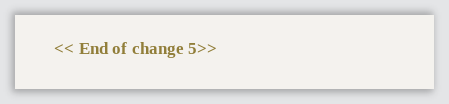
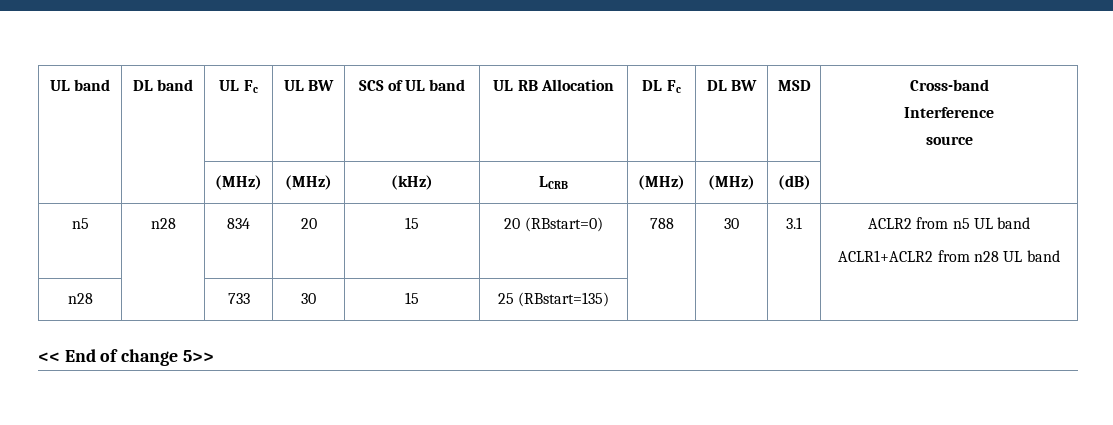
(54, 49) none -> [49,79,111,91] [132,79,194,91] [219,80,258,93] [283,80,335,91] [358,79,466,91] [493,79,614,91] [642,80,681,93] [706,80,758,91] [777,80,811,91] [909,79,989,91] [904,107,994,118] [925,136,973,145] [215,175,262,190] [285,175,332,190] [391,175,433,190] [539,176,568,189] [638,175,685,190] [708,175,755,190] [777,175,811,190] [71,218,89,229] [150,218,176,229] [227,218,250,229] [300,218,317,229] [405,217,419,229] [504,217,603,232] [649,218,674,229] [724,218,739,229] [786,217,802,229] [867,217,1031,229] [838,250,1060,262] [67,293,93,304] [227,293,250,304] [301,293,316,304] [405,292,419,304] [497,292,610,307] UL band | DL band | UL Fc | UL BW | SCS of UL band | UL RB Allocation | DL Fc | DL BW | MSD | Cross-band // Interference // source // | | (MHz) | (MHz) | (kHz) | LCRB | (MHz) | (MHz) | (dB) | // n5 | n28 | 834 | 20 | 15 | 20 (RBstart=0) | 788 | 30 | 3.1 | ACLR2 from n5 UL band // ACLR1+ACLR2 from n28 UL band // n28 | | 733 | 30 | 15 | 25 (RBstart=135) | | | | //

